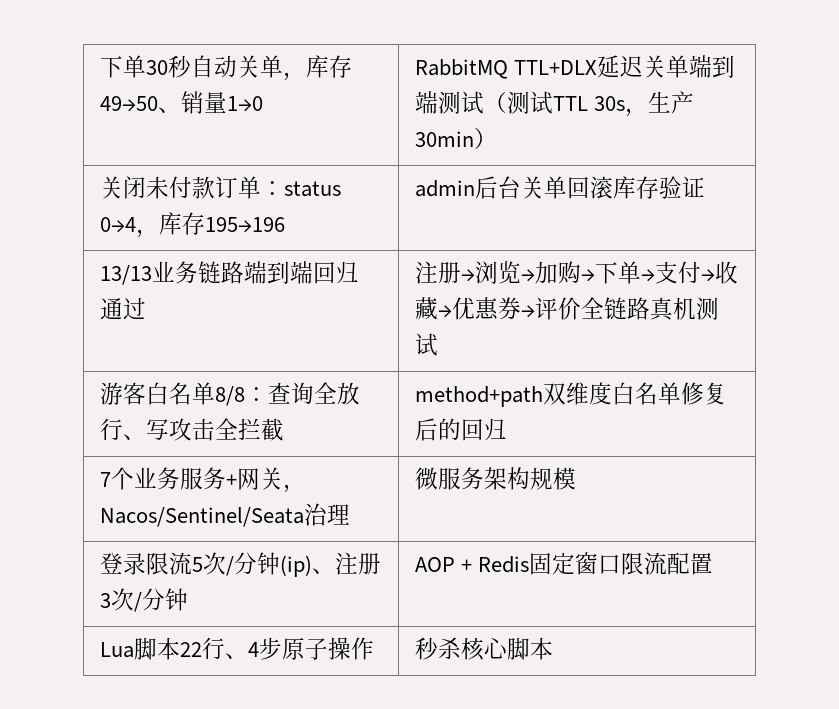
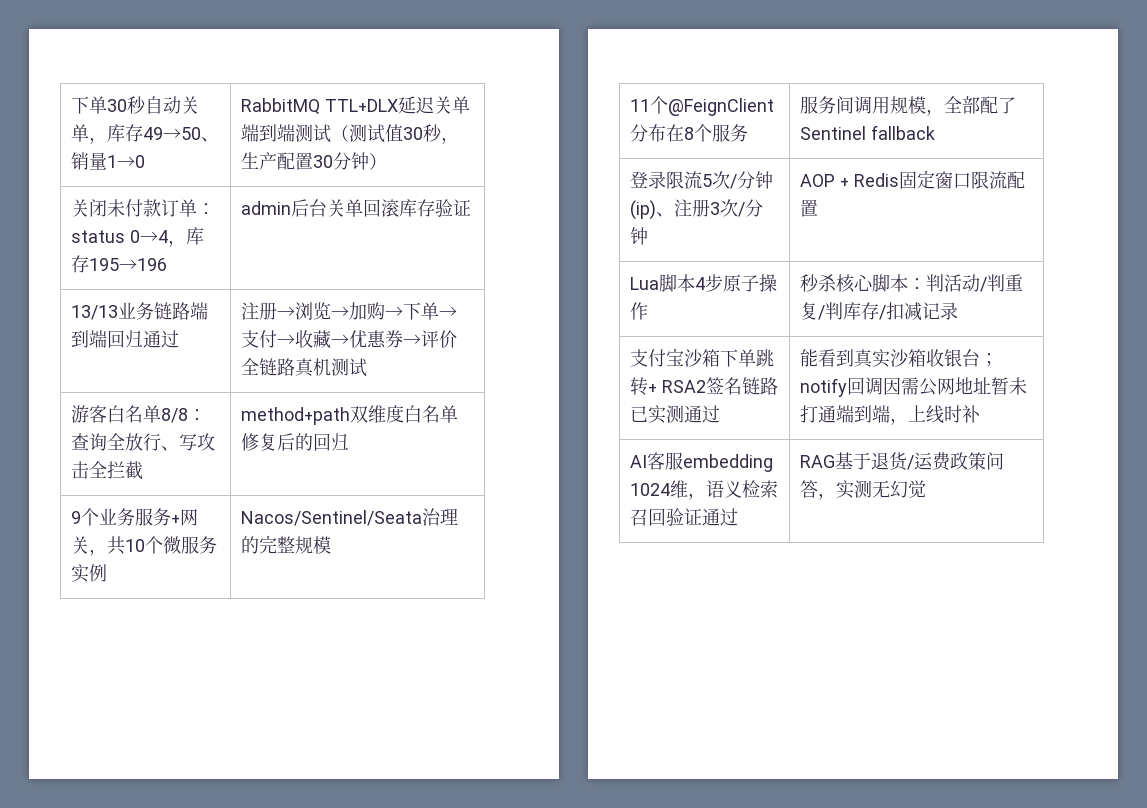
[553,91,695,117] [415,131,475,147] TTL 30s，生产30min -> [384,124,459,144] [240,152,369,170] 值30秒，生产配置30分钟
[100,472,112,487] 7 -> [70,511,81,524] 9
[100,503,351,527] [415,467,577,490] Nacos/Sentinel/Seata治理 | 微服务架构规模 -> [106,536,217,555] [70,564,107,583] [240,508,458,526] [240,535,331,554] [629,96,774,116] [629,124,748,142] [799,96,1016,116] [799,125,935,140] 共10个微服务实例 | Nacos/Sentinel/Seata治理的完整规模 // 11个@FeignClient分布在8个服务 | 服务间调用规模，全部配了Sentinel fallback
[180,637,249,660] 22行、 -> (695, 283) none
(554, 648) none -> [907,274,1023,292] [799,302,958,321] [629,348,774,367] [629,377,778,396] [629,405,720,424] [799,349,998,368] [799,377,1027,397] [799,405,980,425] [629,452,773,472] [629,480,778,500] [629,508,738,526] [799,452,1004,471] [799,480,926,500] ：判活动/判重复/判库存/扣减记录 // 支付宝沙箱下单跳转+ RSA2签名链路已实测通过 | 能看到真实沙箱收银台；notify回调因需公网地址暂未打通端到端，上线时补 // AI客服embedding 1024维，语义检索召回验证通过 | RAG基于退货/运费政策问答，实测无幻觉

